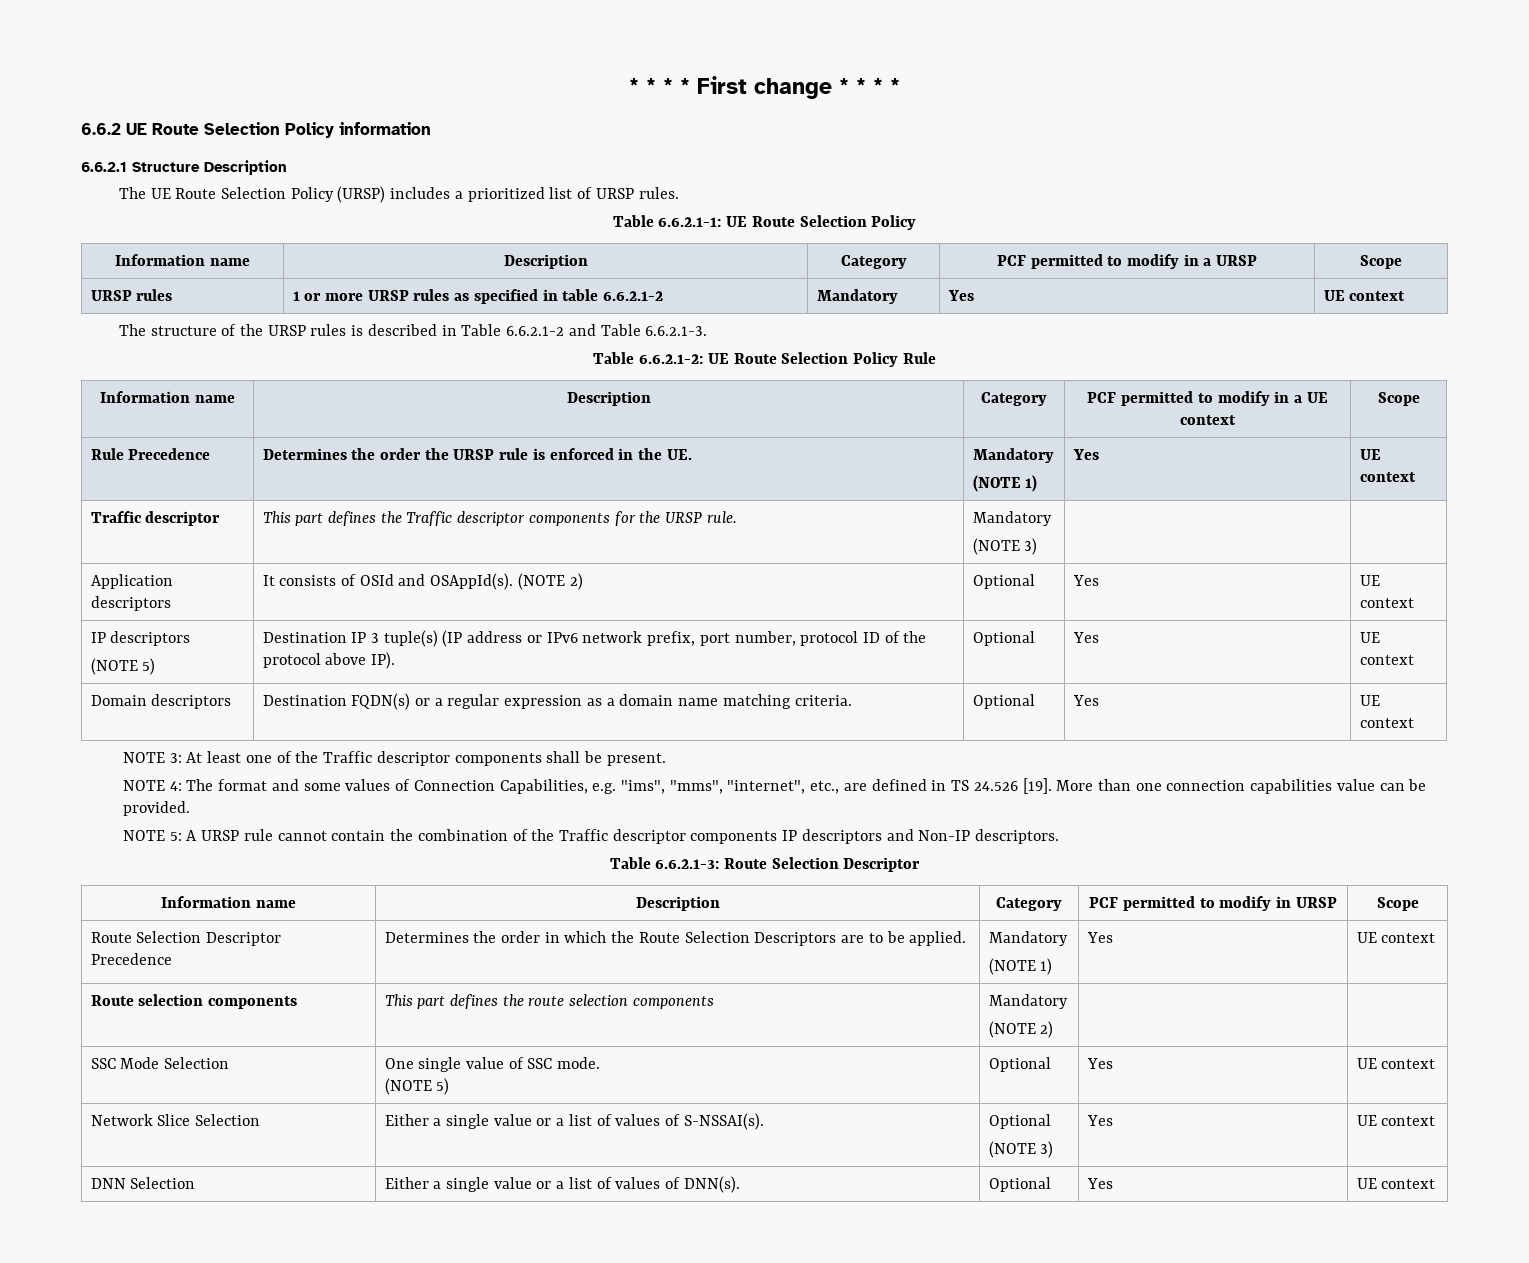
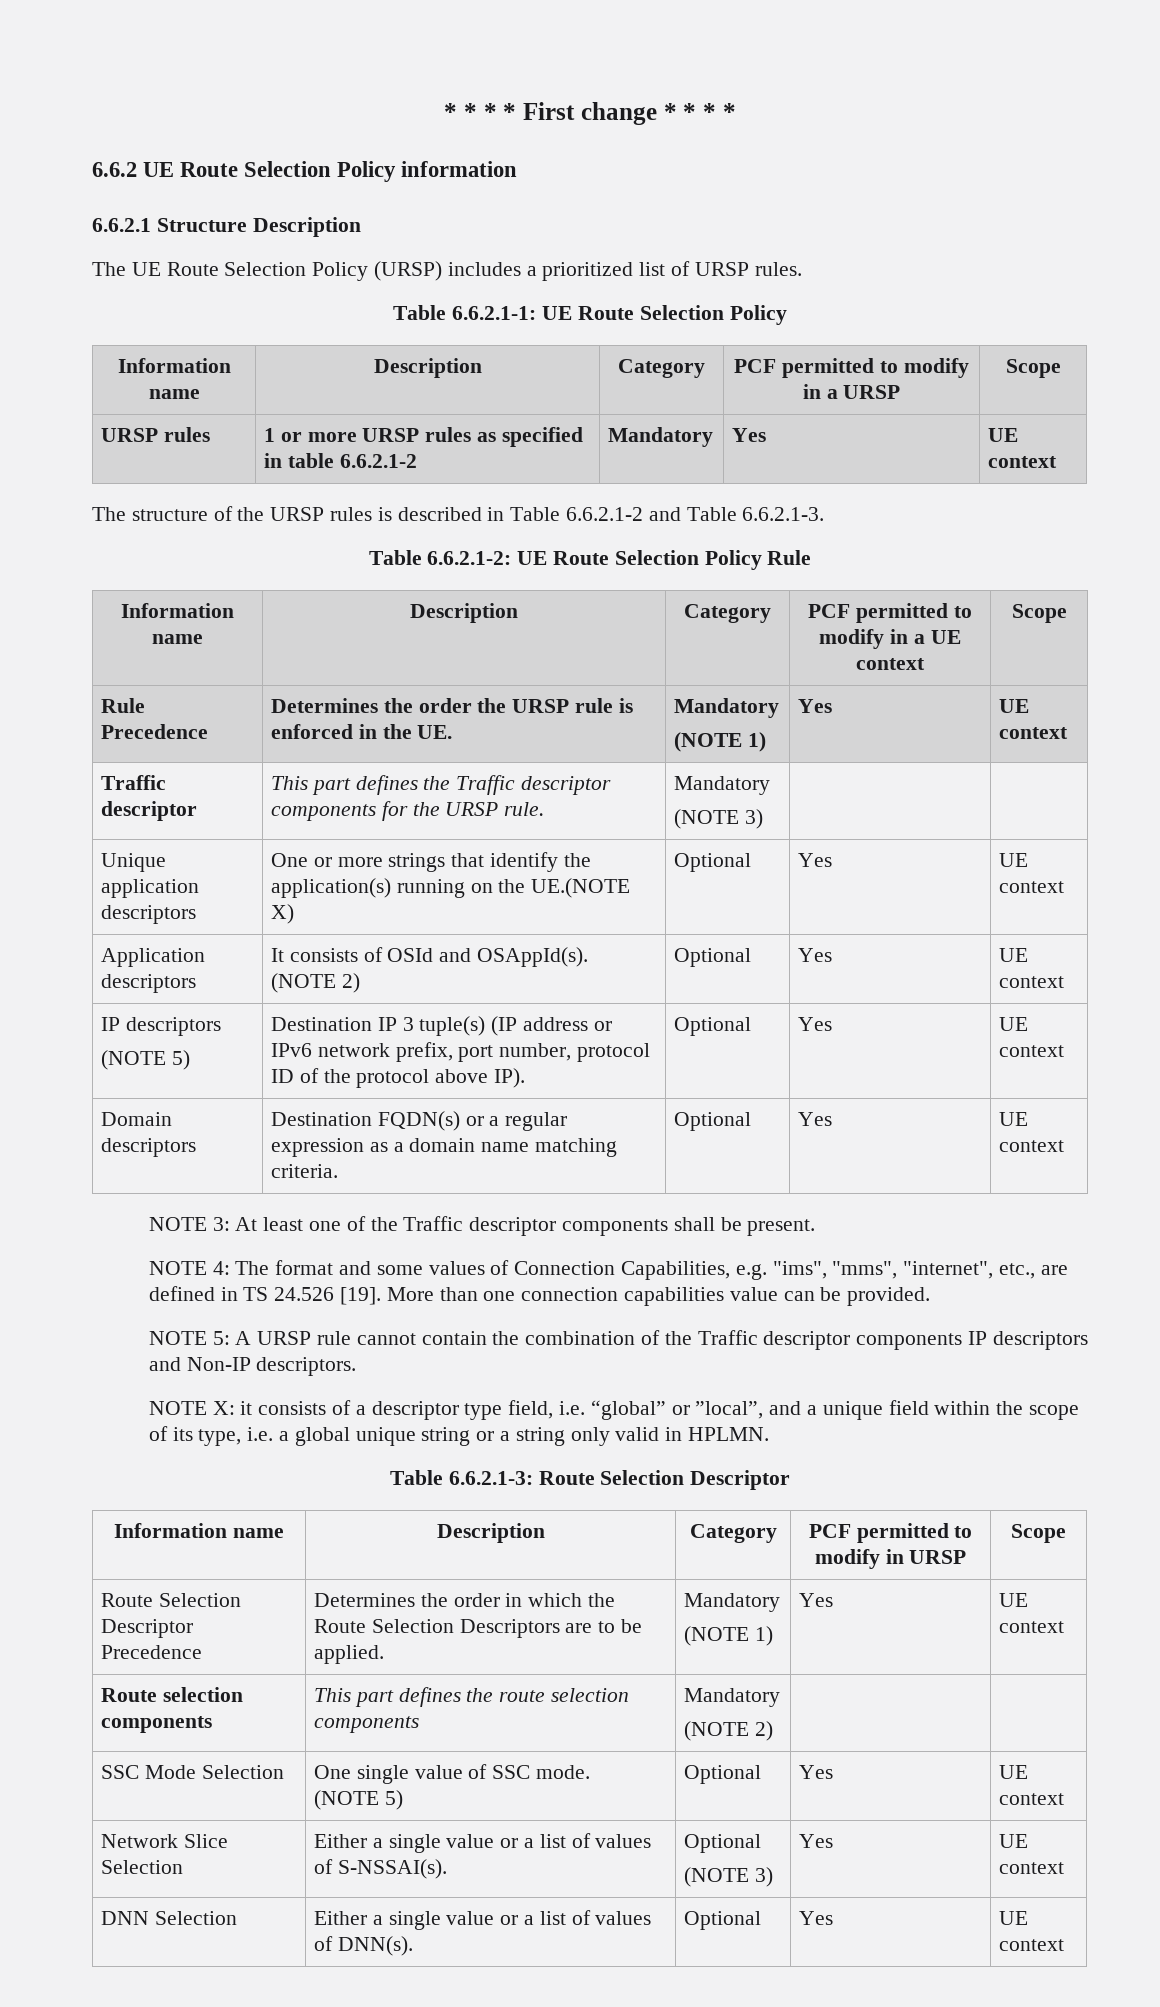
(1038, 546) none -> [100,853,166,872] [100,879,199,898] [100,905,196,924] [270,852,591,872] [270,878,631,898] [270,904,294,924] [673,853,751,872] [797,853,832,867] [998,853,1028,867] [998,881,1064,893] // Unique application descriptors | One or more strings that identify the application(s) running on the UE.(NOTE X) | Optional | Yes | UE context
(1060, 836) none -> [148,1400,1080,1420] [148,1426,770,1446] // NOTE X: it consists of a descriptor type field, i.e. “global” or ”local”, and a unique field within the scope of its type, i.e. a global unique string or a string only valid in HPLMN.

